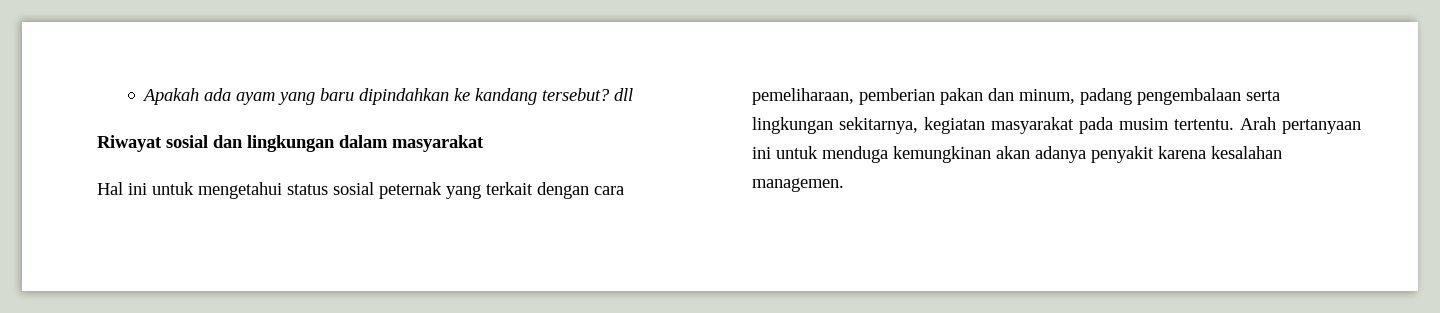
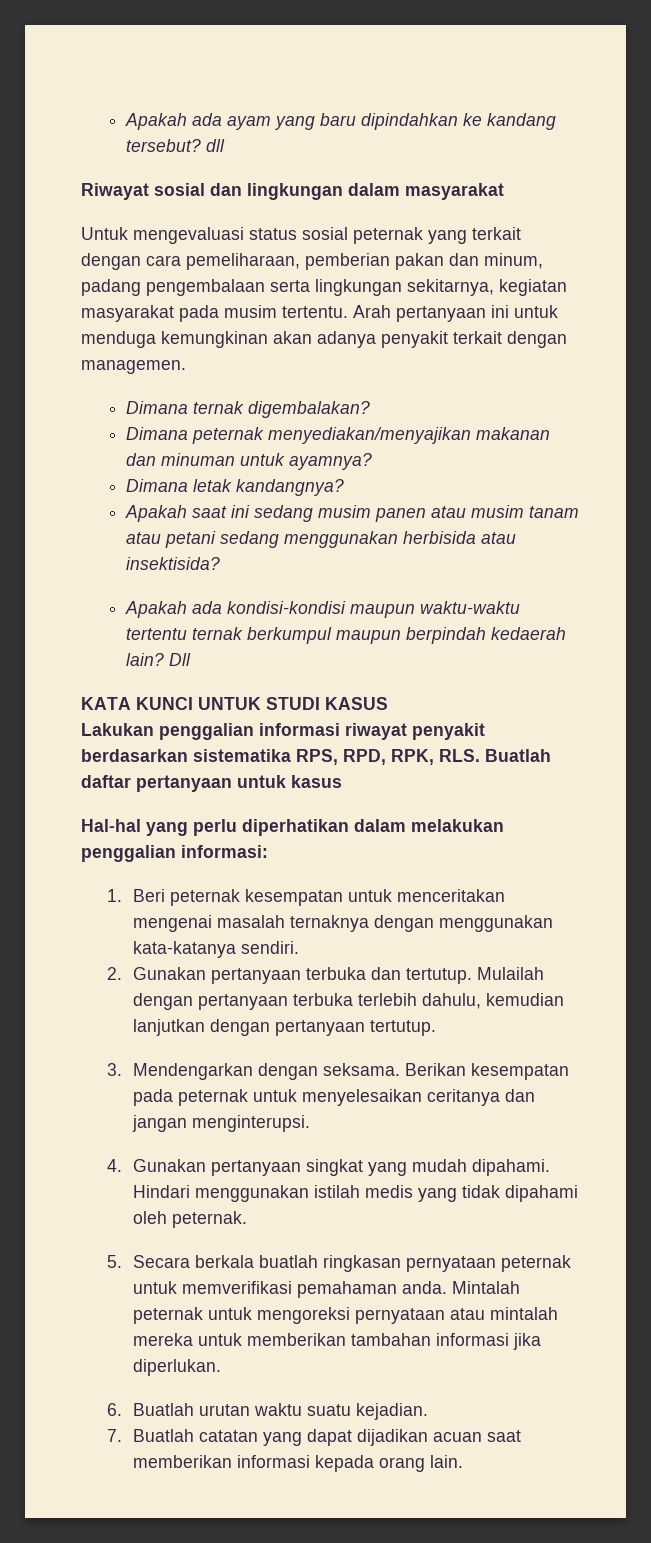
[97,182,282,199] Hal ini untuk mengetahui -> [81,227,244,244] Untuk mengevaluasi
[1158,146,1282,159] karena kesalahan -> [453,331,567,348] terkait dengan
(844, 185) none -> [126,401,371,418] [126,427,551,444] [126,453,373,470] [126,479,345,496] [125,505,580,522] [126,531,517,548] [126,557,221,570] [125,601,521,618] [126,627,567,644] [126,653,192,666] [81,697,388,710] [81,723,485,740] [81,749,551,765] [81,775,342,792] [81,819,504,836] [81,845,268,862] [106,889,505,906] [132,915,553,932] [132,941,299,958] [106,967,544,984] [132,993,564,1010] [132,1019,436,1036] [106,1063,569,1080] [132,1089,535,1106] [131,1115,310,1132] [106,1159,550,1176] [132,1185,578,1202] [132,1211,247,1228] [106,1255,571,1272] [132,1281,520,1298] [132,1307,558,1324] [132,1333,541,1350] [132,1359,221,1376] [106,1403,428,1420] [106,1429,521,1446] [132,1455,463,1472] // Dimana ternak digembalakan? // Dimana peternak menyediakan/menyajikan makanan dan minuman untuk ayamnya? // Dimana letak kandangnya? // Apakah saat ini sedang musim panen atau musim tanam atau petani sedang menggunakan herbisida atau insektisida? // Apakah ada kondisi-kondisi maupun waktu-waktu tertentu ternak berkumpul maupun berpindah kedaerah lain? Dll // KATA KUNCI UNTUK STUDI KASUS // Lakukan penggalian informasi riwayat penyakit berdasarkan sistematika RPS, RPD, RPK, RLS. Buatlah daftar pertanyaan untuk kasus // Hal-hal yang perlu diperhatikan dalam melakukan penggalian informasi: // 1. Beri peternak kesempatan untuk menceritakan mengenai masalah ternaknya dengan menggunakan kata-katanya sendiri. // 2. Gunakan pertanyaan terbuka dan tertutup. Mulailah dengan pertanyaan terbuka terlebih dahulu, kemudian lanjutkan dengan pertanyaan tertutup. // 3. Mendengarkan dengan seksama. Berikan kesempatan pada peternak untuk menyelesaikan ceritanya dan jangan menginterupsi. // 4. Gunakan pertanyaan singkat yang mudah dipahami. Hindari menggunakan istilah medis yang tidak dipahami oleh peternak. // 5. Secara berkala buatlah ringkasan pernyataan peternak untuk memverifikasi pemahaman anda. Mintalah peternak untuk mengoreksi pernyataan atau mintalah mereka untuk memberikan tambahan informasi jika diperlukan. // 6. Buatlah urutan waktu suatu kejadian. // 7. Buatlah catatan yang dapat dijadikan acuan saat memberikan informasi kepada orang lain.

